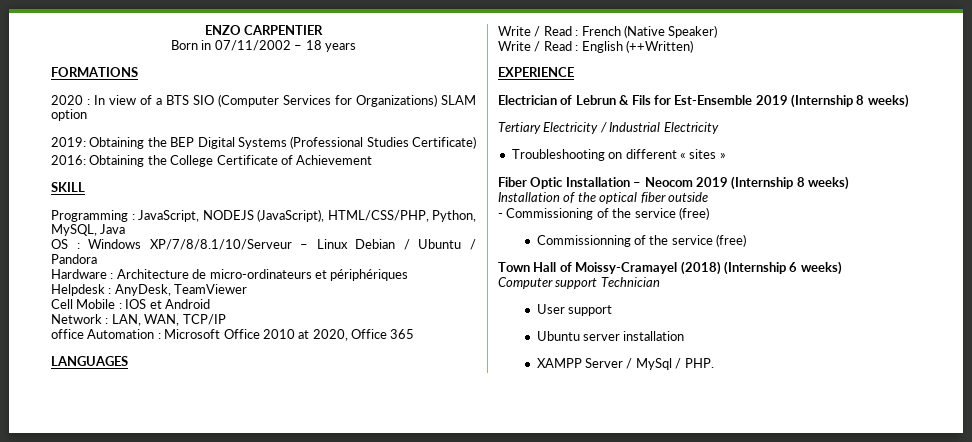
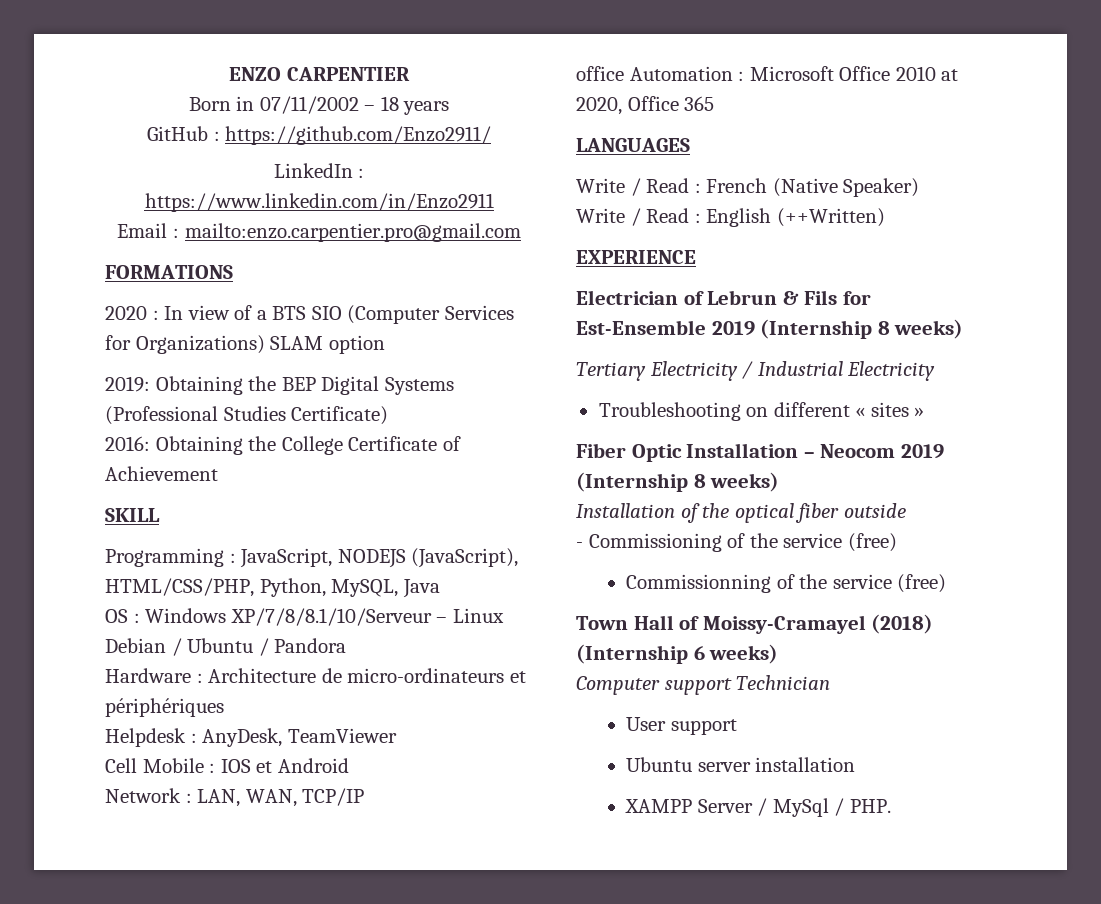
(356, 47) none -> [146,126,492,145] [273,163,365,178] [144,193,494,212] [117,223,521,242] // GitHub : https://github.com/Enzo2911/ // LinkedIn : https://www.linkedin.com/in/Enzo2911 // Email : mailto:enzo.carpentier.pro@gmail.com

